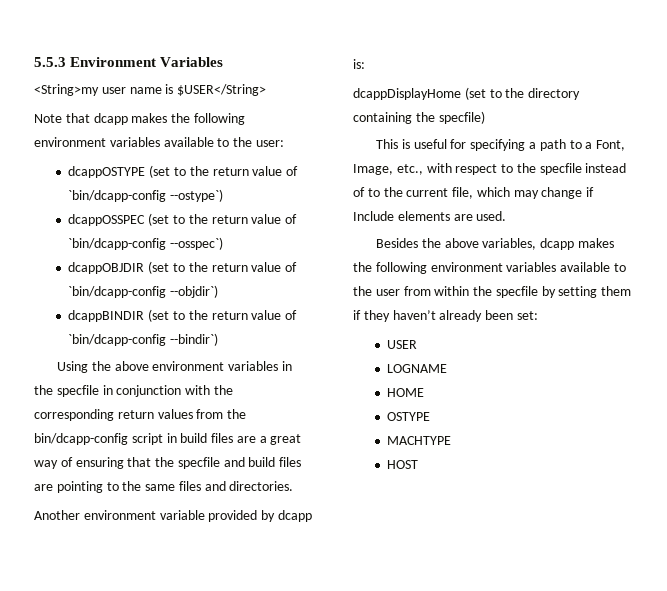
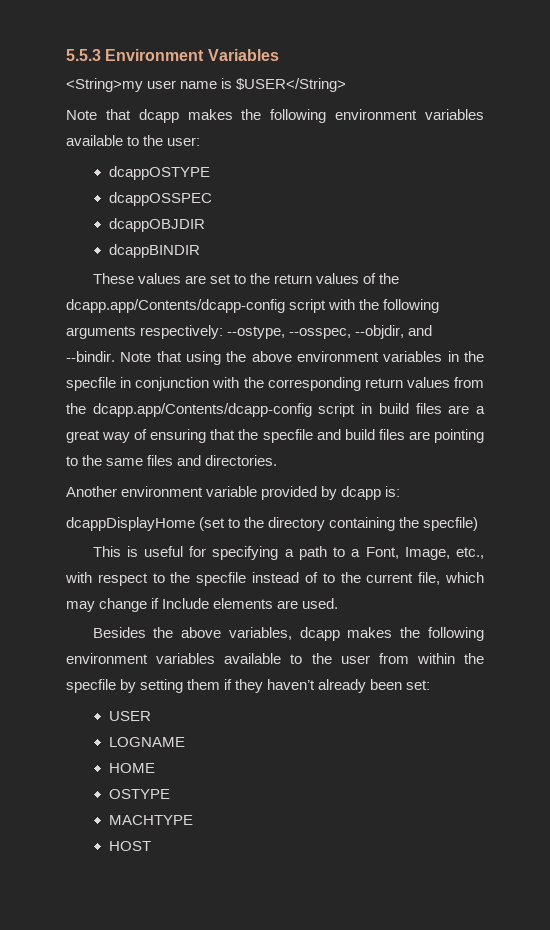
[149,165,299,178] [68,189,224,202] [68,213,298,226] [68,237,224,250] [68,261,298,274] [68,285,219,298] [68,309,298,322] [68,333,219,346] [57,361,89,373] (set to the return value of `bin/dcapp-config --ostype`) // dcappOSSPEC (set to the return value of `bin/dcapp-config --osspec`) // dcappOBJDIR (set to the return value of `bin/dcapp-config --objdir`) // dcappBINDIR (set to the return value of `bin/dcapp-config --bindir`) // Using -> [108,192,212,206] [108,218,205,232] [108,244,200,258] [92,273,400,284] [66,299,440,313] [66,325,433,339] [66,351,222,365] // dcappOSSPEC // dcappOBJDIR // dcappBINDIR // These values are set to the return values of the dcapp.app/Contents/dcapp-config script with the following arguments respectively: --ostype, --osspec, --objdir, and --bindir. Note that using
[34,433,128,445] bin/dcapp-config -> [92,403,312,417] dcapp.app/Contents/dcapp-config

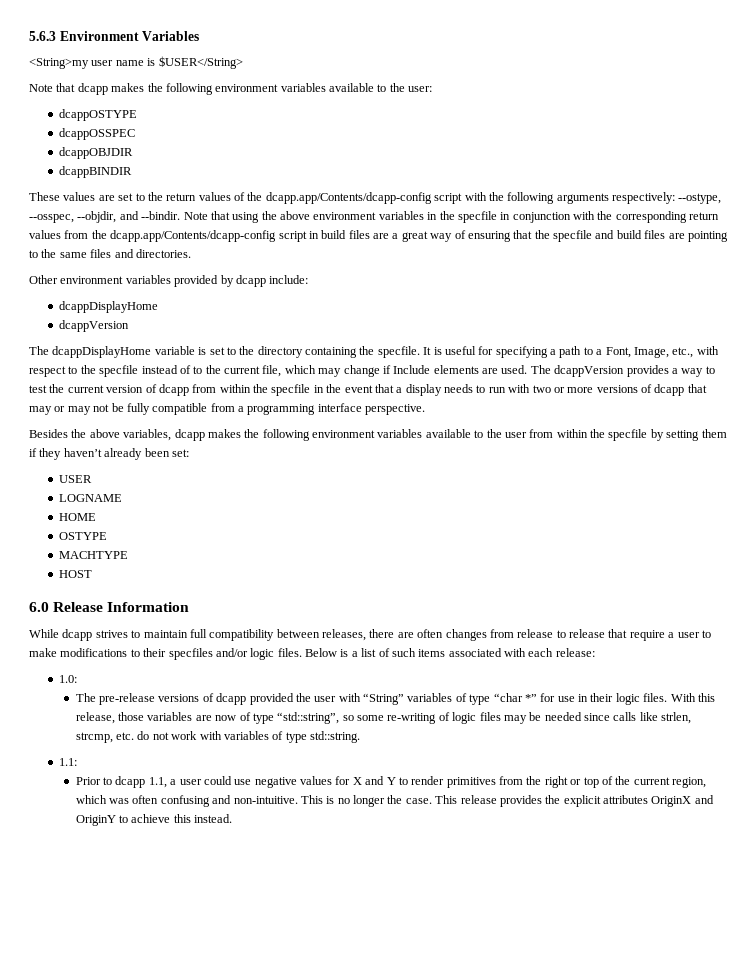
[66,49,101,61] 5.5.3 -> [29,31,56,41] 5.6.3
[66,486,258,497] Another environment variable -> [29,275,171,284] Other environment variables
[385,486,401,497] [66,517,226,531] is: // dcappDisplayHome (set -> [269,275,309,284] [59,301,159,313] [59,320,130,332] [29,346,225,358] include: // dcappDisplayHome // dcappVersion // The dcappDisplayHome variable is set
[423,517,479,531] [92,546,121,557] specfile) // This -> [377,346,432,358] specfile. It
(339, 603) none -> [530,365,715,377] [29,384,707,396] [29,403,426,415] The dcappVersion provides a way to test the current version of dcapp from within the specfile in the event that a display needs to run with two or more versions of dcapp that may or may not be fully compatible from a programming interface perspective.
(151, 846) none -> [29,602,190,612] [29,629,711,641] [29,648,595,660] [59,675,78,683] [75,693,715,705] [75,712,692,724] [75,731,361,743] [59,758,78,766] [75,776,707,788] [75,795,714,807] [75,814,233,826] // 6.0 Release Information // While dcapp strives to maintain full compatibility between releases, there are often changes from release to release that require a user to make modifications to their specfiles and/or logic files. Below is a list of such items associated with each release: // 1.0: // The pre-release versions of dcapp provided the user with “String” variables of type “char *” for use in their logic files. With this release, those variables are now of type “std::string”, so some re-writing of logic files may be needed since calls like strlen, strcmp, etc. do not work with variables of type std::string. // 1.1: // Prior to dcapp 1.1, a user could use negative values for X and Y to render primitives from the right or top of the current region, which was often confusing and non-intuitive. This is no longer the case. This release provides the explicit attributes OriginX and OriginY to achieve this instead.

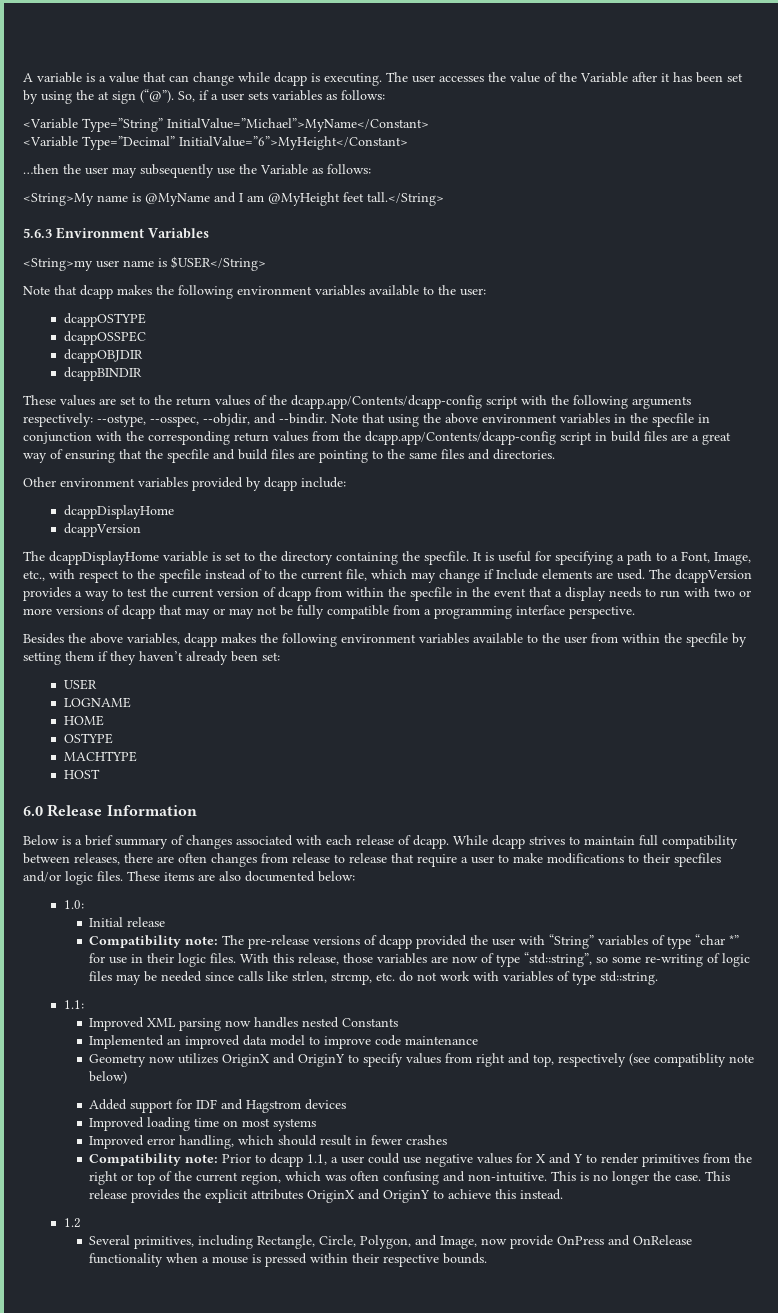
(29, 36) none -> [23,72,743,86] [23,89,385,104] [23,118,429,132] [23,136,408,150] [23,164,371,178] [23,192,444,206] A variable is a value that can change while dcapp is executing. The user accesses the value of the Variable after it has been set by using the at sign (“@”). So, if a user sets variables as follows: // <Variable Type=”String” InitialValue=”Michael”>MyName</Constant> // <Variable Type=”Decimal” InitialValue=”6”>MyHeight</Constant> // …then the user may subsequently use the Variable as follows: // <String>My name is @MyName and I am @MyHeight feet tall.</String> //
(190, 607) none -> [23,835,449,849] Below is a brief summary of changes associated with each release of dcapp.
[305,648,595,657] [59,675,78,683] Below is a list of such items associated with each release: // 1.0: // -> [127,871,355,882] [63,900,84,909] [89,917,166,927] [89,935,219,948] These items are also documented below: // 1.0: // Initial release // Compatibility note:
(78, 762) none -> [89,1017,399,1031] [89,1035,479,1049] [89,1053,755,1067] [89,1071,128,1084] [89,1099,347,1113] [89,1117,317,1131] [89,1135,448,1149] [89,1153,219,1166] Improved XML parsing now handles nested Constants // Implemented an improved data model to improve code maintenance // Geometry now utilizes OriginX and OriginY to specify values from right and top, respectively (see compatiblity note below) // Added support for IDF and Hagstrom devices // Improved loading time on most systems // Improved error handling, which should result in fewer crashes // Compatibility note:
(233, 818) none -> [63,1218,81,1228] [89,1235,693,1249] [89,1253,488,1267] // 1.2 // Several primitives, including Rectangle, Circle, Polygon, and Image, now provide OnPress and OnRelease functionality when a mouse is pressed within their respective bounds.

